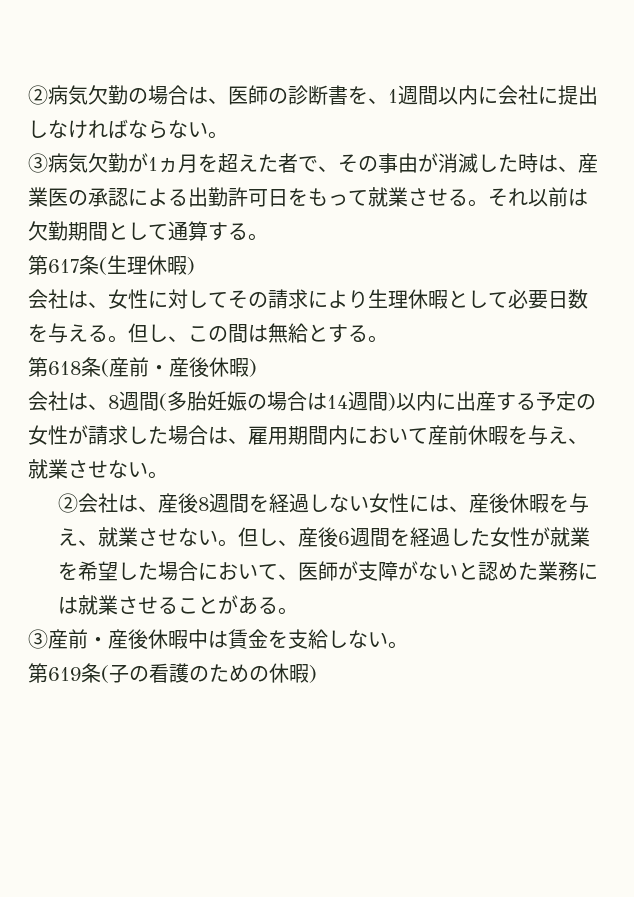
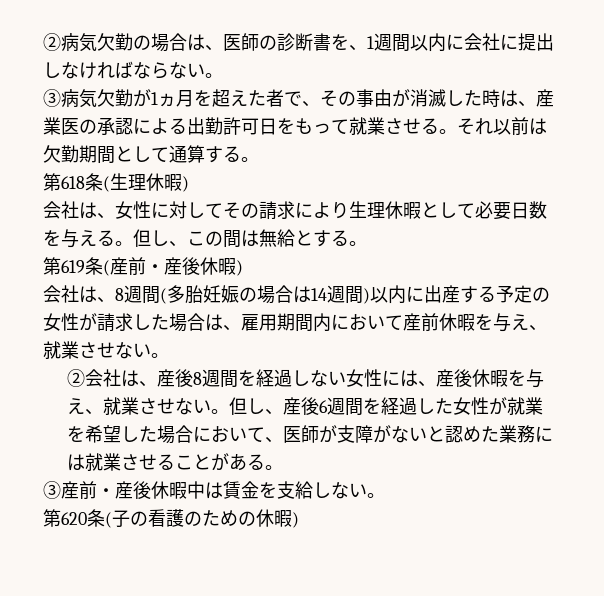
[48,259,79,273] 617 -> [61,176,85,189] 618
[48,361,81,375] 618 -> [61,260,85,273] 619
[48,667,81,681] 619 -> [61,512,87,525] 620

